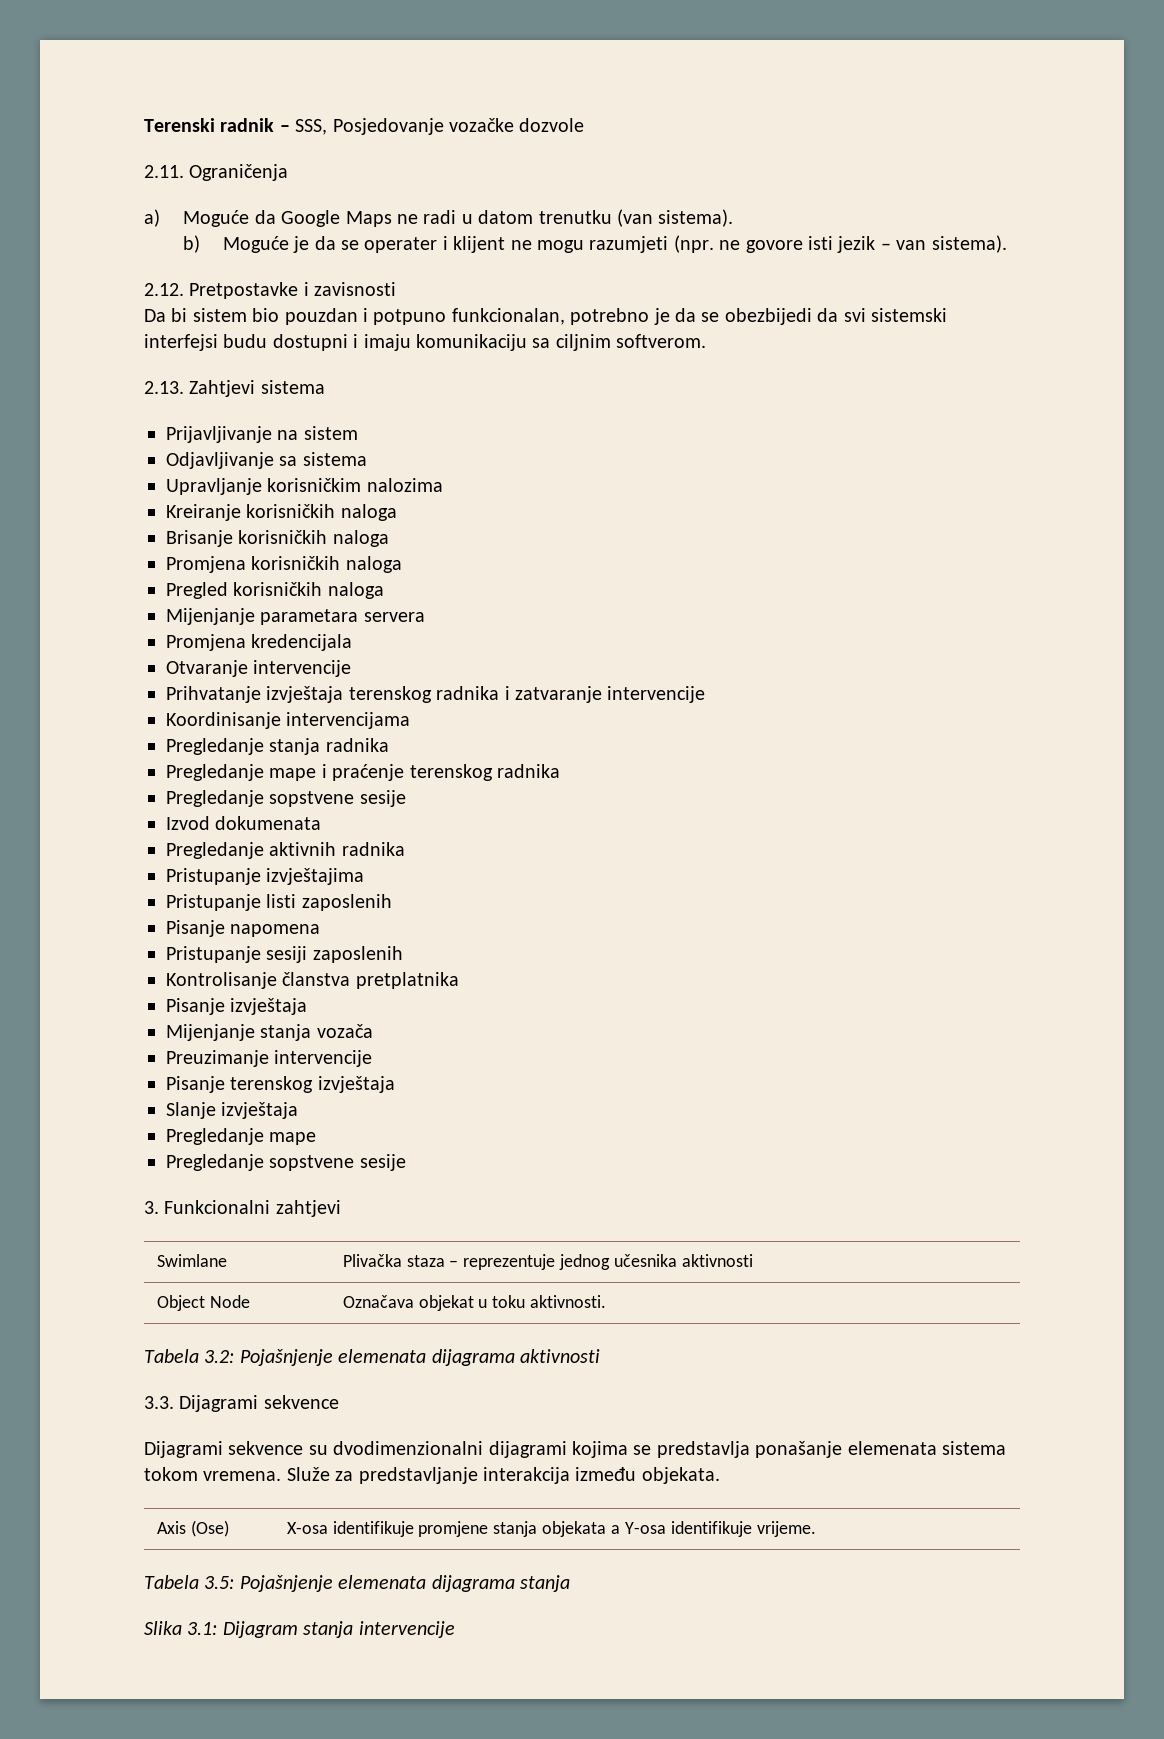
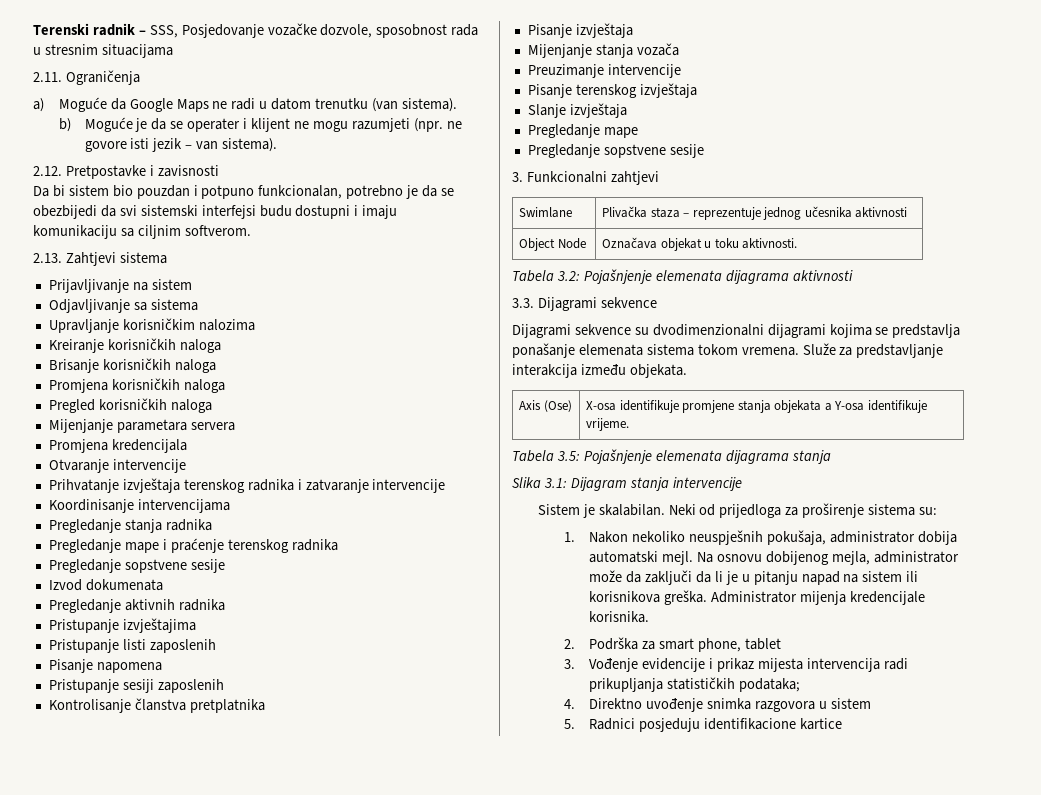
[519,118,585,132] dozvole -> [320,24,479,38] [33,44,173,58] dozvole, sposobnost rada u stresnim situacijama
(455, 1629) none -> [537,503,937,518] [563,530,957,545] [589,551,959,565] [589,570,919,585] [589,590,925,605] [589,611,650,623] [563,637,781,652] [563,658,908,672] [589,677,801,692] [563,698,871,712] [563,718,842,732] // Sistem je skalabilan. Neki od prijedloga za proširenje sistema su: // 1. Nakon nekoliko neuspješnih pokušaja, administrator dobija automatski mejl. Na osnovu dobijenog mejla, administrator može da zaključi da li je u pitanju napad na sistem ili korisnikova greška. Administrator mijenja kredencijale korisnika. // 2. Podrška za smart phone, tablet // 3. Vođenje evidencije i prikaz mijesta intervencija radi prikupljanja statističkih podataka; // 4. Direktno uvođenje snimka razgovora u sistem // 5. Radnici posjeduju identifikacione kartice

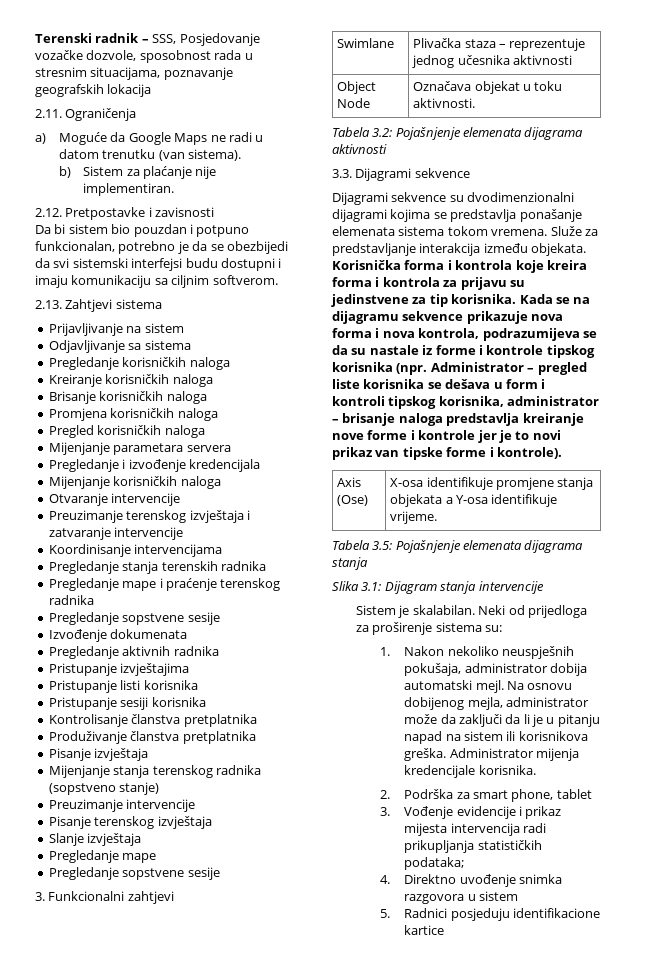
[101,44,173,58] situacijama -> [90,67,233,80] [35,84,152,97] situacijama, poznavanje geografskih lokacija
[84,117,462,132] [84,138,278,152] Moguće je da se operater i klijent ne mogu razumjeti (npr. ne govore isti jezik – van sistema). -> [83,166,217,179] [83,183,175,196] Sistem za plaćanje nije implementiran.
[48,318,255,333] Upravljanje korisničkim nalozima -> [48,357,230,370] Pregledanje korisničkih naloga
[48,439,187,453] [48,459,186,473] [48,478,294,493] Promjena kredencijala // Otvaranje intervencije // Prihvatanje izvještaja terenskog radnika -> [48,459,260,472] [48,476,221,489] [48,493,181,506] [48,510,244,523] Pregledanje i izvođenje kredencijala // Mijenjanje korisničkih naloga // Otvaranje intervencije // Preuzimanje terenskog izvještaja
(162, 526) none -> [161,561,218,571] terenskih
[48,579,82,591] Izvod -> [48,629,107,642] Izvođenje
[149,639,216,653] [48,659,162,673] zaposlenih // Pisanje napomena -> [143,680,198,690] korisnika
[157,679,224,693] zaposlenih -> [151,697,206,707] korisnika
(265, 706) none -> [48,731,256,744] // Produživanje članstva pretplatnika
[636,43,679,56] vozača -> [152,765,261,778] [48,782,160,795] terenskog radnika (sopstveno stanje)
(687, 371) none -> [332,260,587,273] [332,277,525,290] [331,294,591,307] [332,311,564,324] [332,328,597,341] [332,345,595,358] [332,362,587,375] [332,379,546,389] [332,396,600,409] [332,413,584,426] [332,430,561,443] [332,447,562,460] Korisnička forma i kontrola koje kreira forma i kontrola za prijavu su jedinstvene za tip korisnika. Kada se na dijagramu sekvence prikazuje nova forma i nova kontrola, podrazumijeva se da su nastale iz forme i kontrole tipskog korisnika (npr. Administrator – pregled liste korisnika se dešava u form i kontroli tipskog korisnika, administrator – brisanje naloga predstavlja kreiranje nove forme i kontrole jer je to novi prikaz van tipske forme i kontrole).

